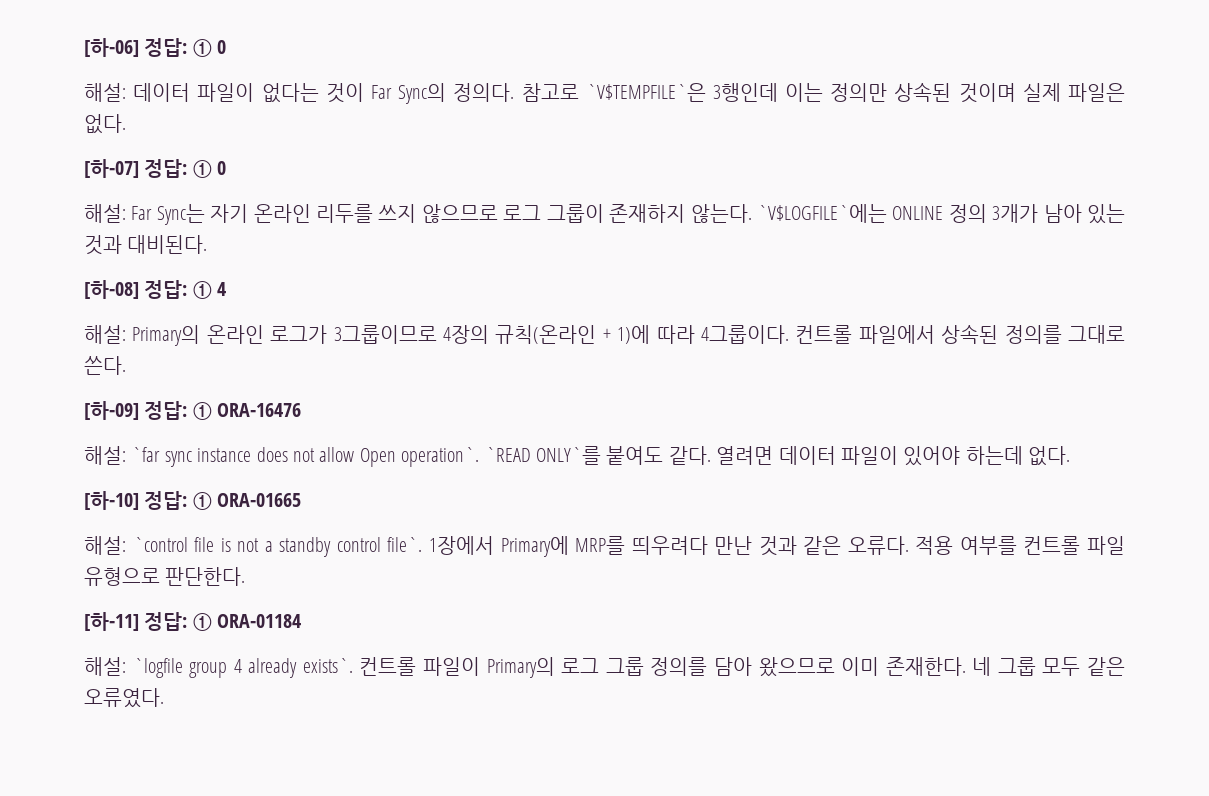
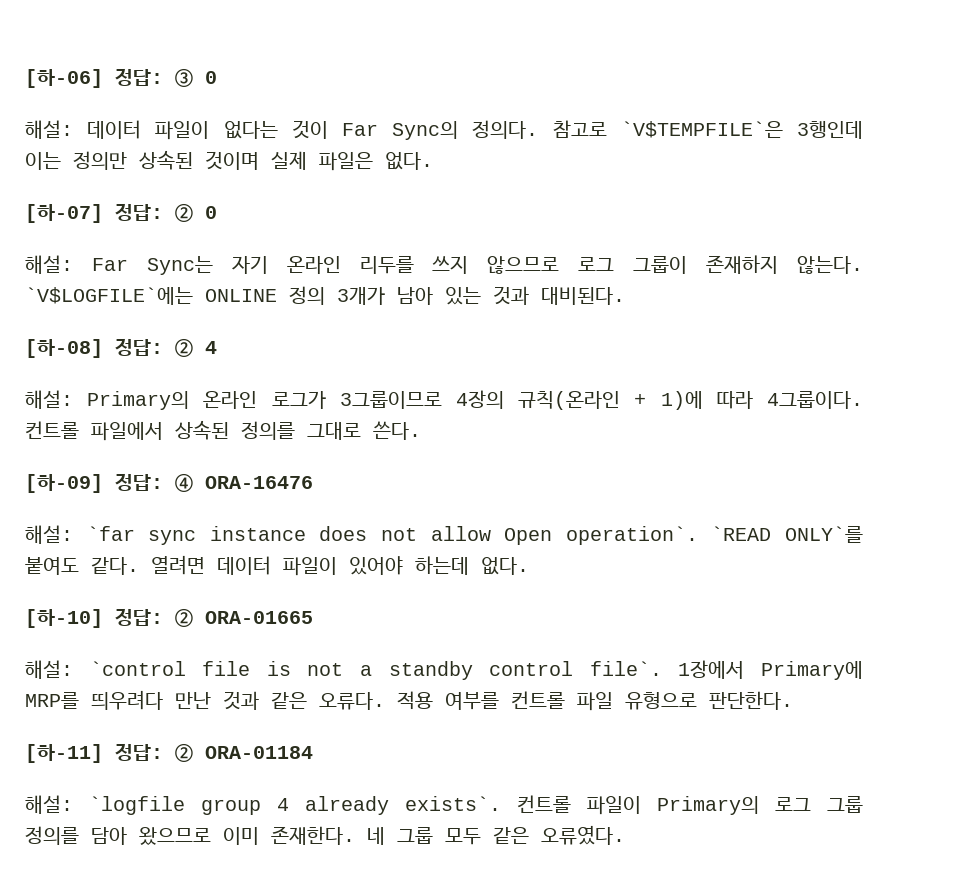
[192,39,212,57] ① -> [175,68,193,88] ③
[192,160,212,178] ① -> [175,203,193,223] ②
[192,281,212,299] ① -> [175,338,193,358] ②
[192,402,212,420] ① -> [175,473,193,493] ④
[192,492,212,510] ① -> [175,608,193,628] ②
[192,613,212,631] ① -> [175,743,193,763] ②

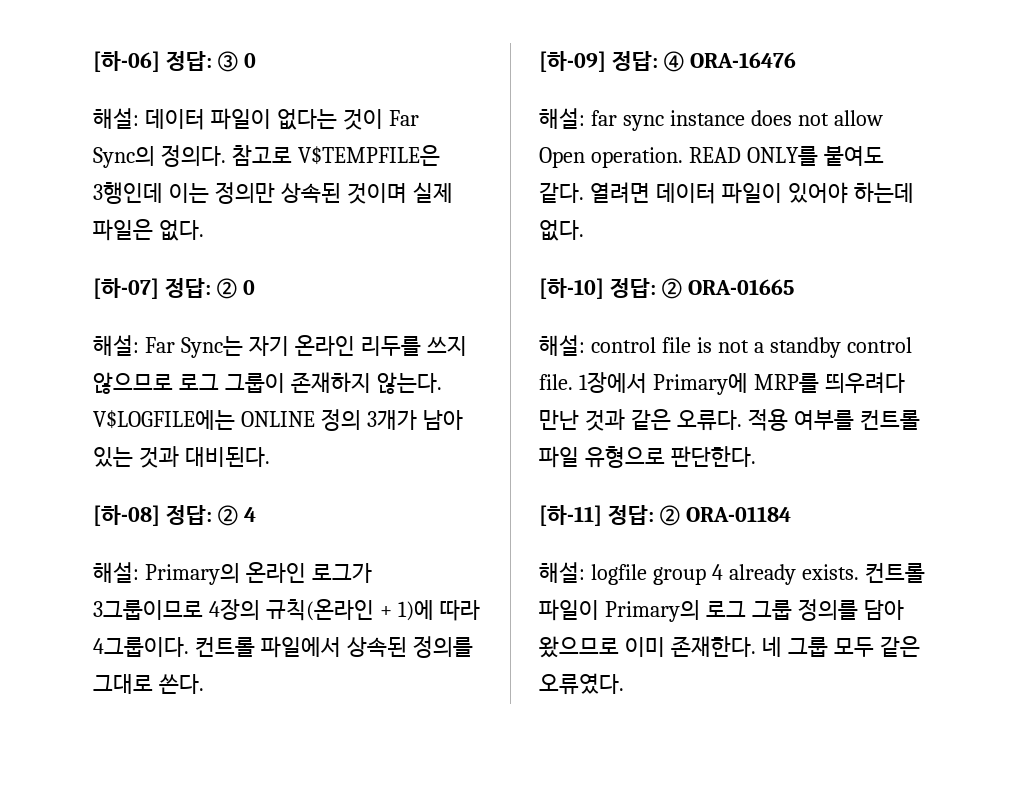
[620,121,783,138] `V$TEMPFILE`은 -> [297,145,440,166] V$TEMPFILE은
[25,287,193,305] `V$LOGFILE`에는 -> [93,410,235,430] V$LOGFILE에는
[86,526,135,541] `far -> [590,110,617,126] far
[565,526,864,545] operation`. `READ ONLY`를 -> [590,146,818,168] operation. READ ONLY를
[89,661,186,676] `control -> [590,337,656,353] control
[589,661,662,676] file`. -> [539,374,573,390] file.
[89,796,185,815] `logfile -> [590,564,647,585] logfile
[405,796,501,811] exists`. -> [801,564,859,580] exists.

